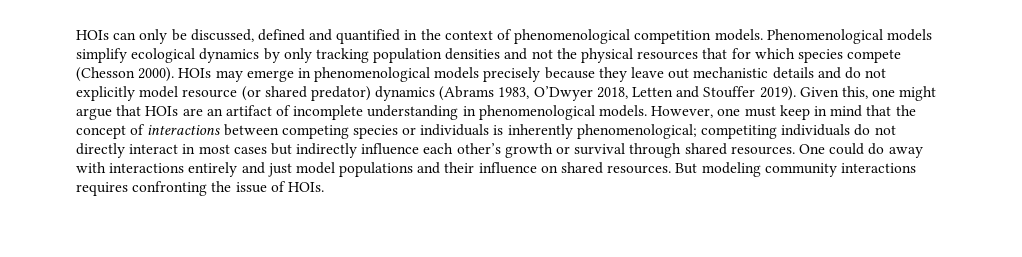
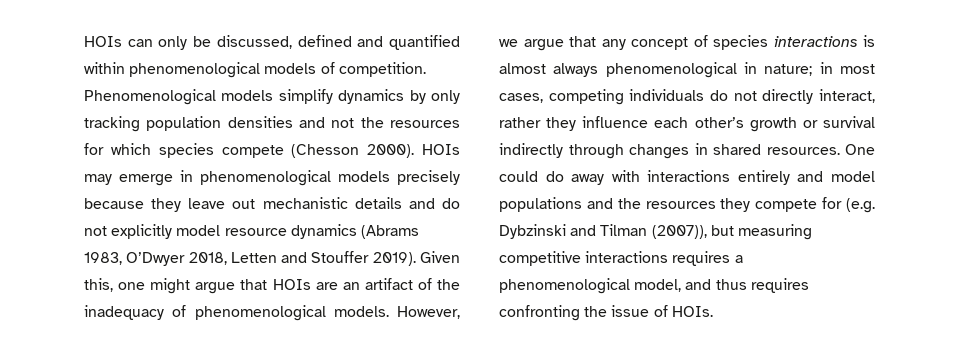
[404,29,763,44] in the context of phenomenological competition models. -> [84,62,426,78] within phenomenological models of competition.
[131,48,196,63] ecological -> (333, 96) none
[581,48,728,63] physical resources that -> [390,120,460,128] resources
[241,86,371,101] (or shared predator) -> (287, 232) none
[293,105,916,120] [76,124,896,139] [76,143,358,158] incomplete understanding in phenomenological models. However, one must keep in mind that the concept of interactions between competing species or individuals is inherently phenomenological; competiting individuals do not directly interact in most cases but indirectly -> [437,279,461,290] [84,305,460,321] [499,35,875,51] [499,62,875,78] [499,89,875,105] [499,117,577,131] the inadequacy of phenomenological models. However, we argue that any concept of species interactions is almost always phenomenological in nature; in most cases, competing individuals do not directly interact, rather they
[629,143,682,158] through -> [499,143,708,159] indirectly through changes in
[267,163,292,177] just -> (824, 176) none
[444,162,916,177] their influence on shared resources. But modeling community interactions -> [617,197,875,213] [499,224,812,240] [499,251,743,266] [499,278,747,294] the resources they compete for (e.g. Dybzinski and Tilman (2007)), but measuring competitive interactions requires a phenomenological model, and thus

